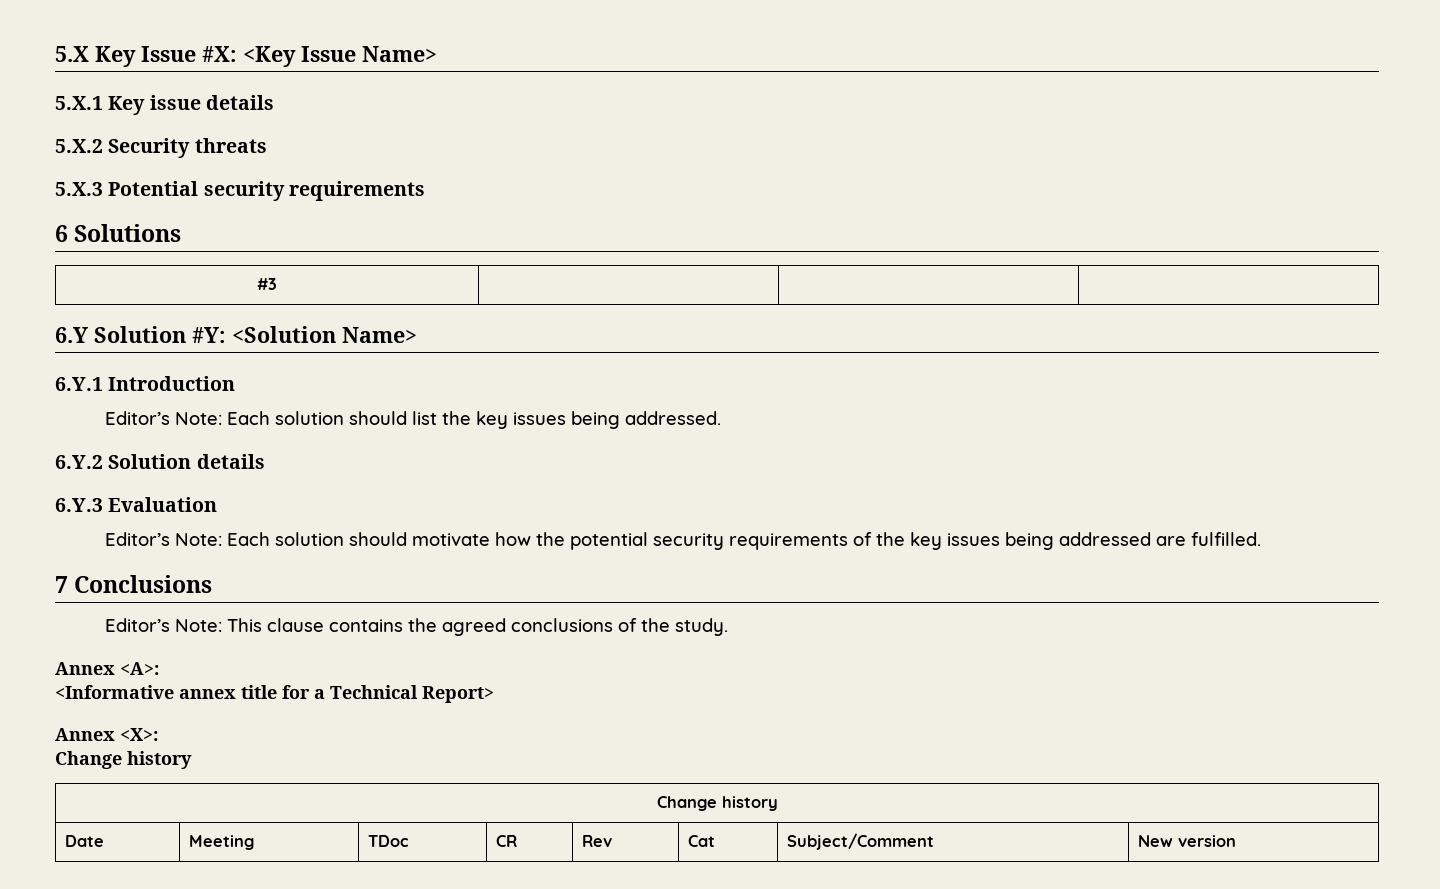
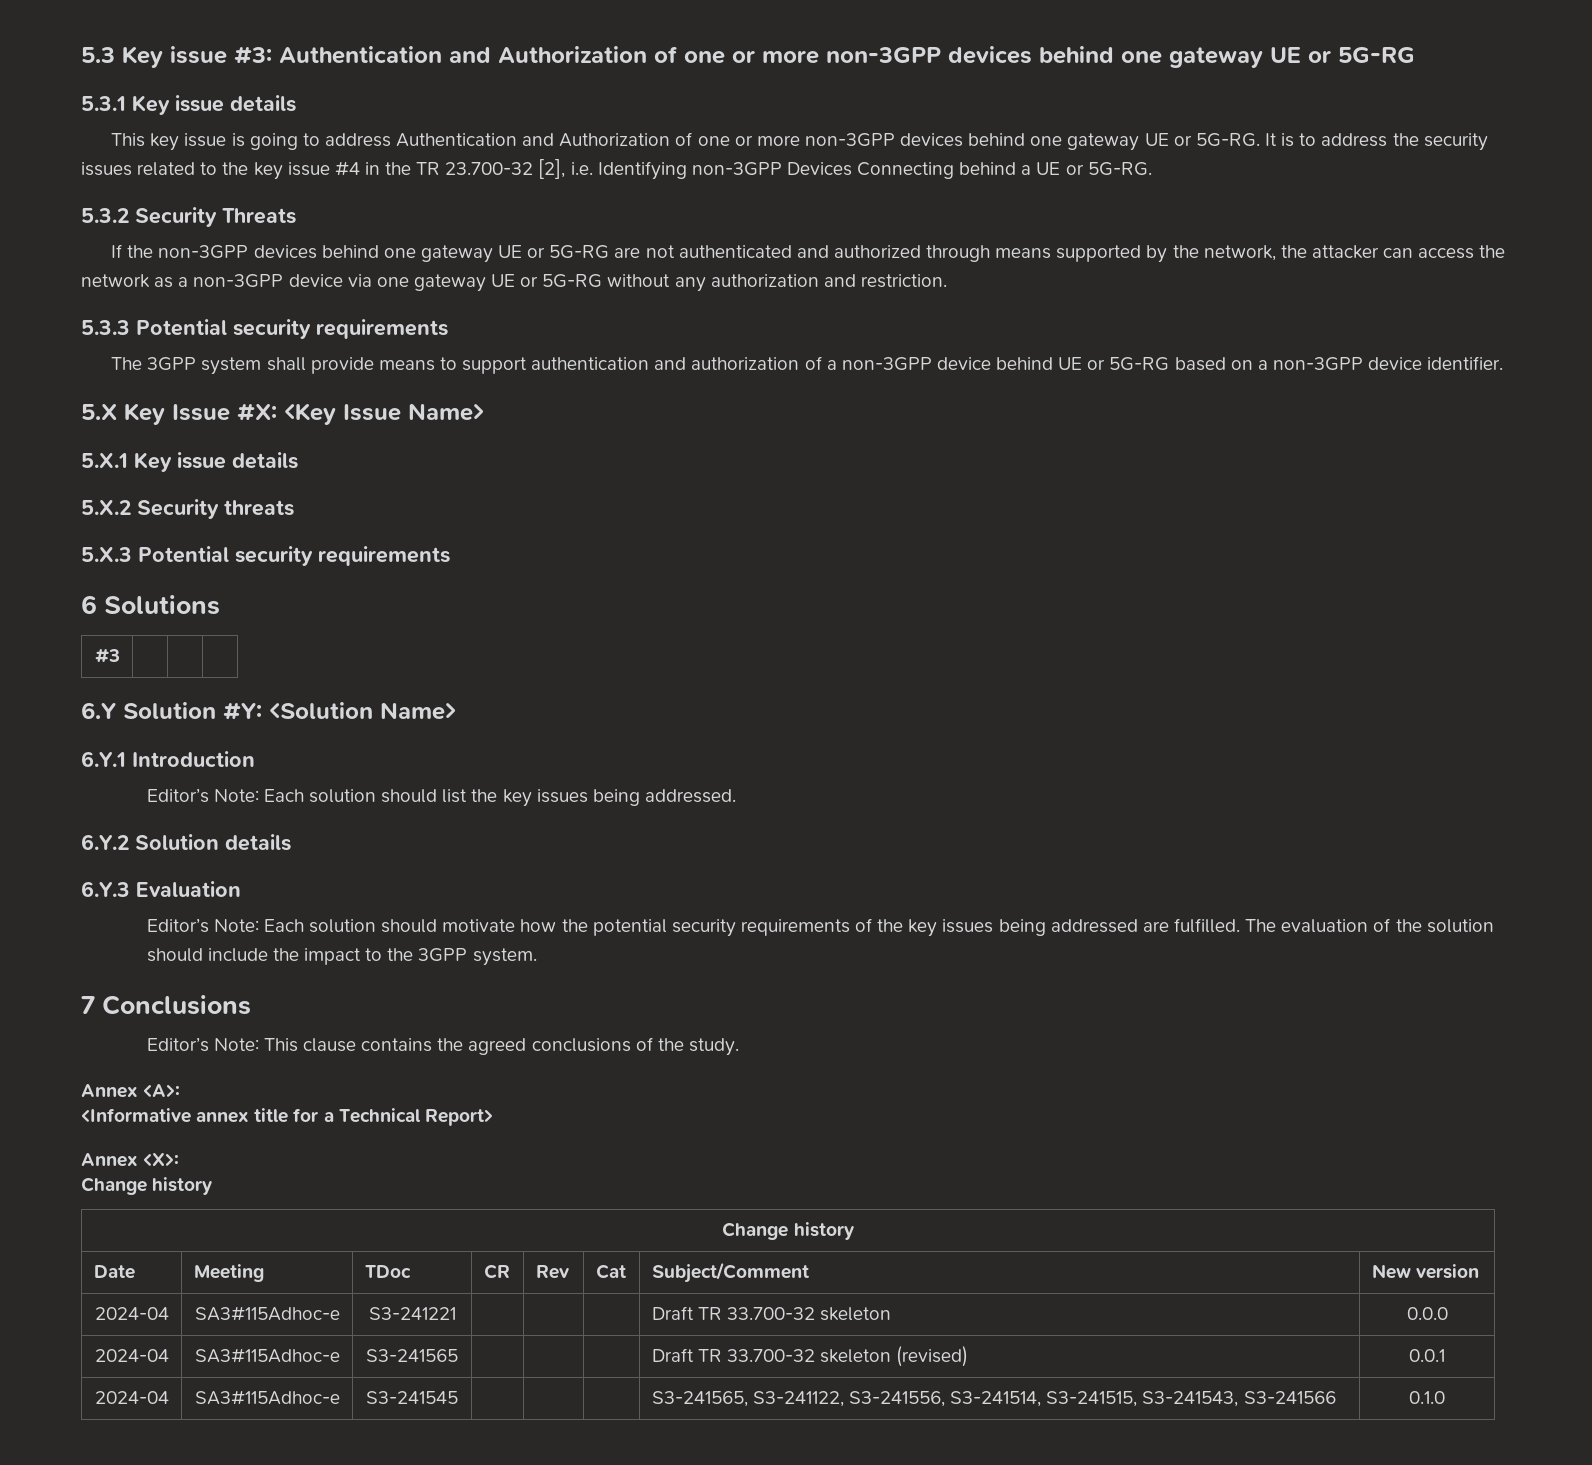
(55, 54) none -> [81,46,1415,68] [81,95,296,115] [111,132,1488,151] [81,159,1152,180] [81,207,296,227] [111,244,1506,263] [81,274,947,292] [81,319,448,339] [111,356,1504,375] 5.3 Key issue #3: Authentication and Authorization of one or more non-3GPP devices behind one gateway UE or 5G-RG // 5.3.1 Key issue details // This key issue is going to address Authentication and Authorization of one or more non-3GPP devices behind one gateway UE or 5G-RG. It is to address the security issues related to the key issue #4 in the TR 23.700-32 [2], i.e. Identifying non-3GPP Devices Connecting behind a UE or 5G-RG. // 5.3.2 Security Threats // If the non-3GPP devices behind one gateway UE or 5G-RG are not authenticated and authorized through means supported by the network, the attacker can access the network as a non-3GPP device via one gateway UE or 5G-RG without any authorization and restriction. // 5.3.3 Potential security requirements // The 3GPP system shall provide means to support authentication and authorization of a non-3GPP device behind UE or 5G-RG based on a non-3GPP device identifier. //
(1262, 539) none -> [1245,918,1494,933] [146,948,537,966] The evaluation of the solution should include the impact to the 3GPP system.
(1236, 841) none -> [94,1307,169,1320] [194,1306,340,1321] [368,1307,456,1320] [651,1306,892,1321] [1406,1307,1448,1320] [94,1349,169,1362] [194,1348,340,1363] [366,1349,458,1362] [651,1346,969,1367] [1409,1349,1445,1362] [94,1391,169,1404] [194,1390,340,1405] [366,1391,458,1404] [651,1391,1336,1407] [1409,1391,1445,1404] // 2024-04 | SA3#115Adhoc-e | S3-241221 | | | | Draft TR 33.700-32 skeleton | 0.0.0 // 2024-04 | SA3#115Adhoc-e | S3-241565 | | | | Draft TR 33.700-32 skeleton (revised) | 0.0.1 // 2024-04 | SA3#115Adhoc-e | S3-241545 | | | | S3-241565, S3-241122, S3-241556, S3-241514, S3-241515, S3-241543, S3-241566 | 0.1.0

